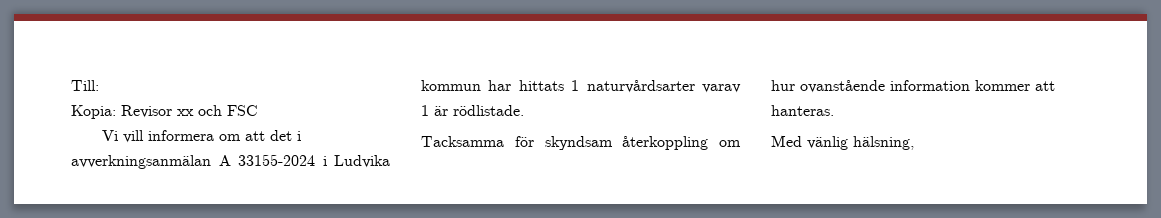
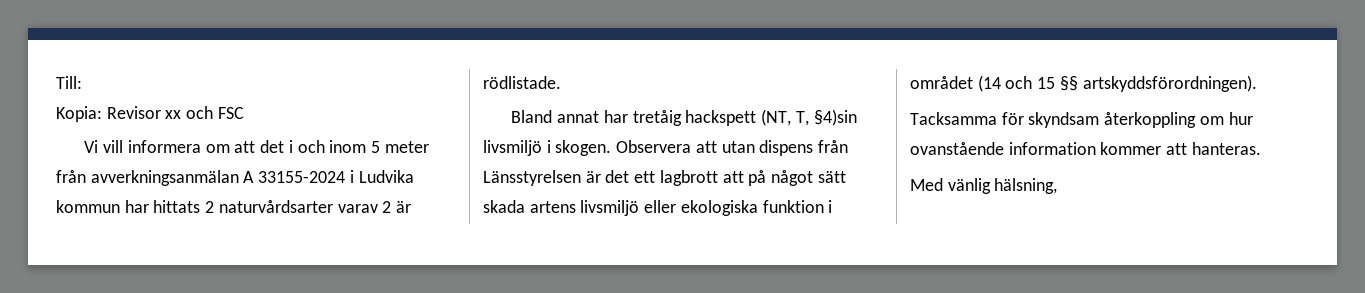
(302, 136) none -> [297,140,429,153] [56,170,86,183] och inom 5 meter från
[571,80,580,91] 1 -> [205,201,215,213] 2
[421,105,429,116] 1 -> [382,201,392,213] 2
(524, 110) none -> [511,109,857,126] [483,140,849,156] [483,170,846,186] [483,200,833,216] [910,75,1257,92] // Bland annat har tretåig hackspett (NT, T, §4)sin livsmiljö i skogen. Observera att utan dispens från Länsstyrelsen är det ett lagbrott att på något sätt skada artens livsmiljö eller ekologiska funktion i området (14 och 15 §§ artskyddsförordningen).

